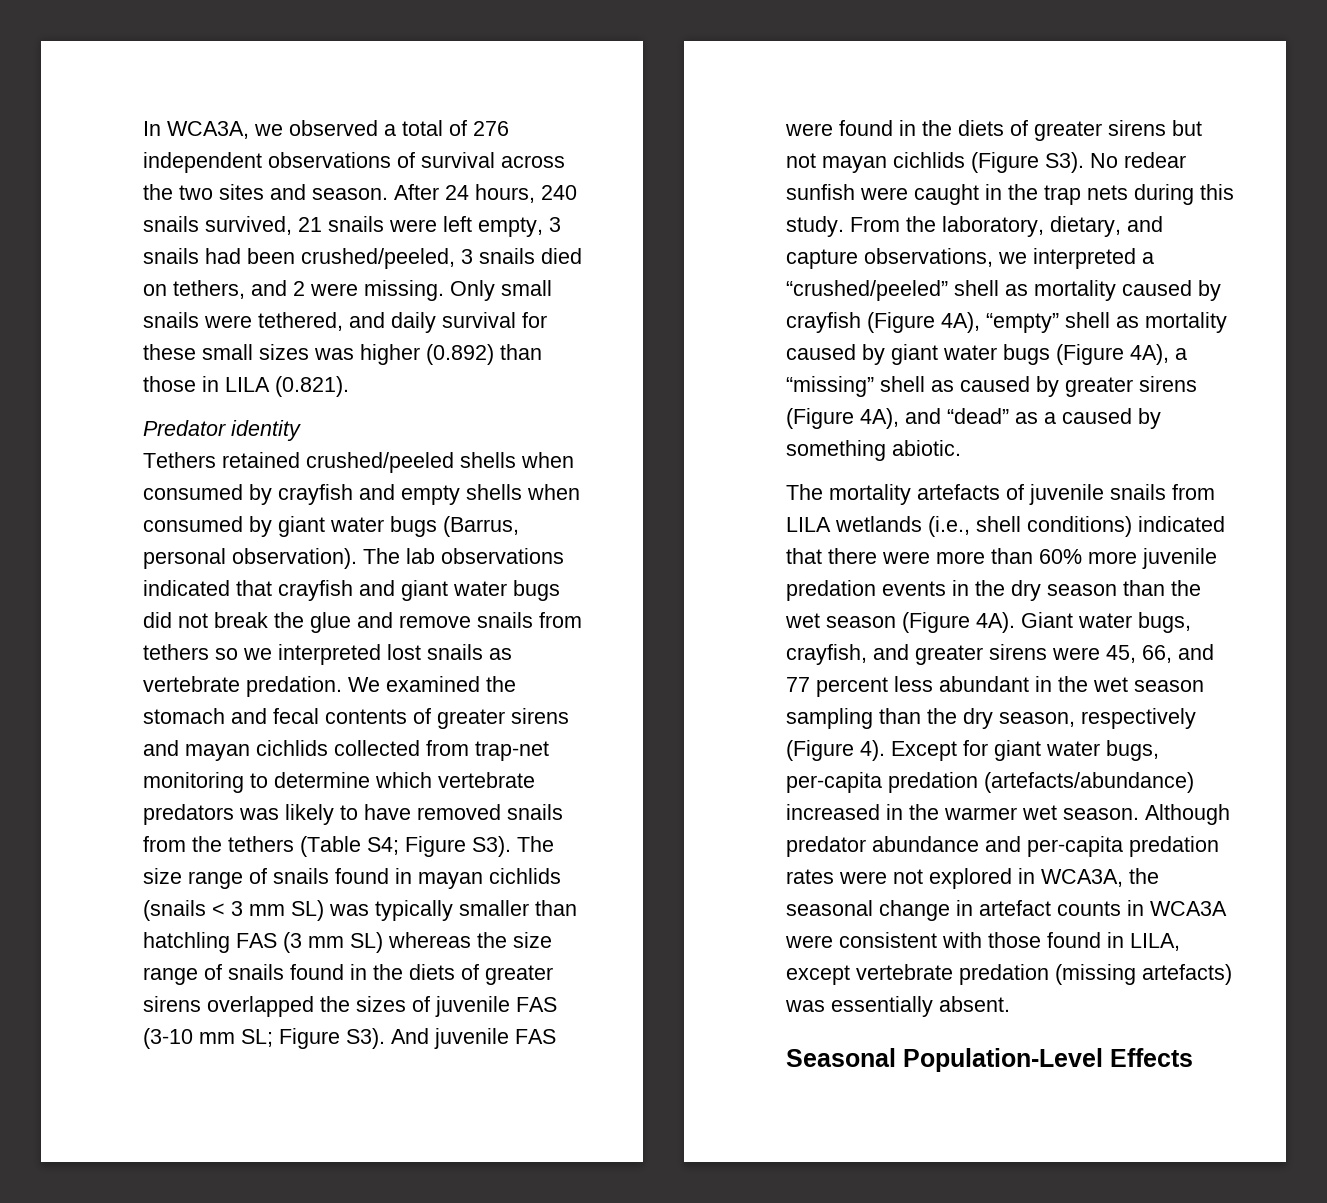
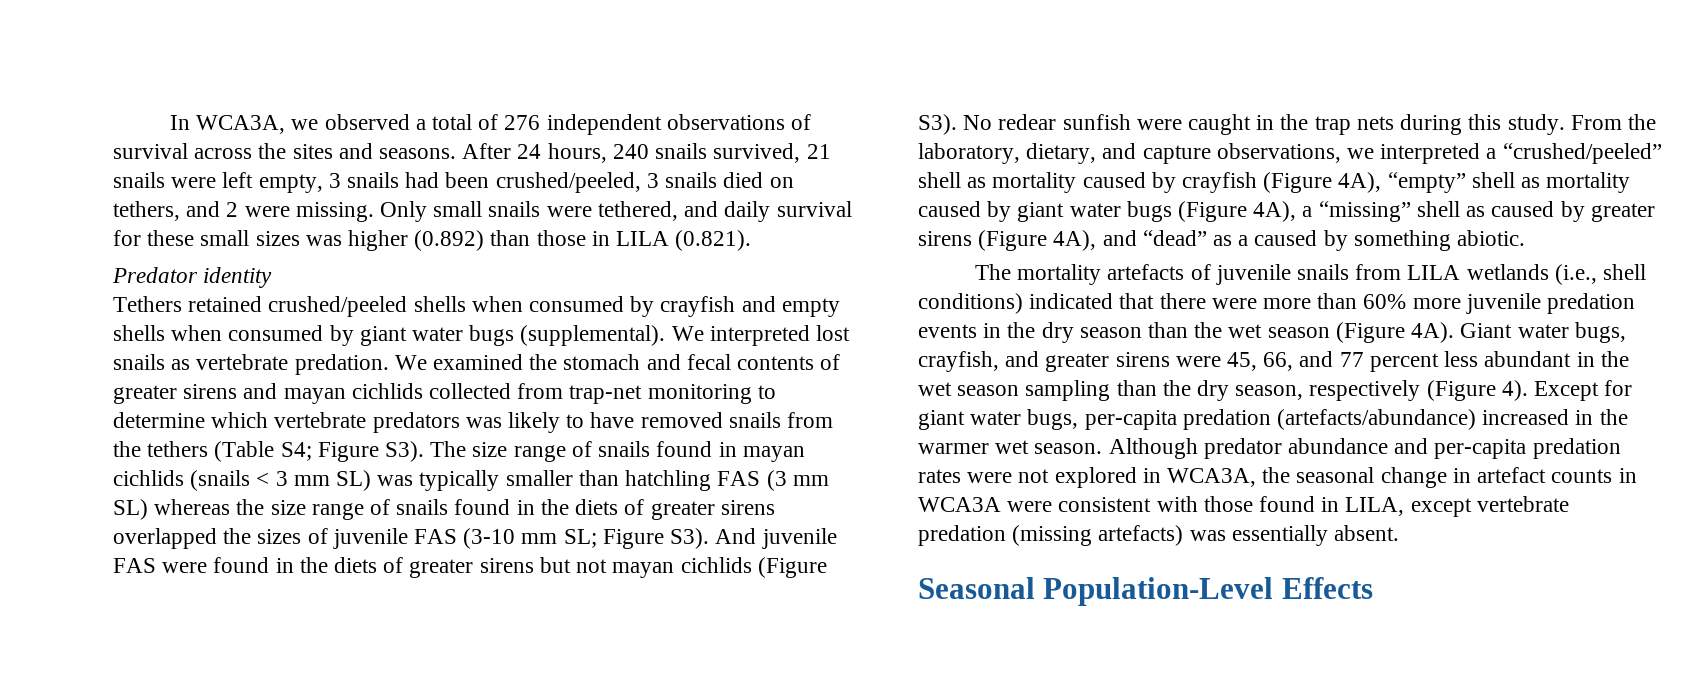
[179,185,213,200] two -> (287, 151) none
[312,188,388,200] season. -> [379,148,457,159] seasons.
[443,516,519,537] [143,548,564,569] [143,580,560,601] [143,612,582,633] [143,644,272,660] (Barrus, personal observation). The lab observations indicated that crayfish and giant water bugs did not break the glue and remove snails from tethers so we -> [520,325,704,346] (supplemental). We

